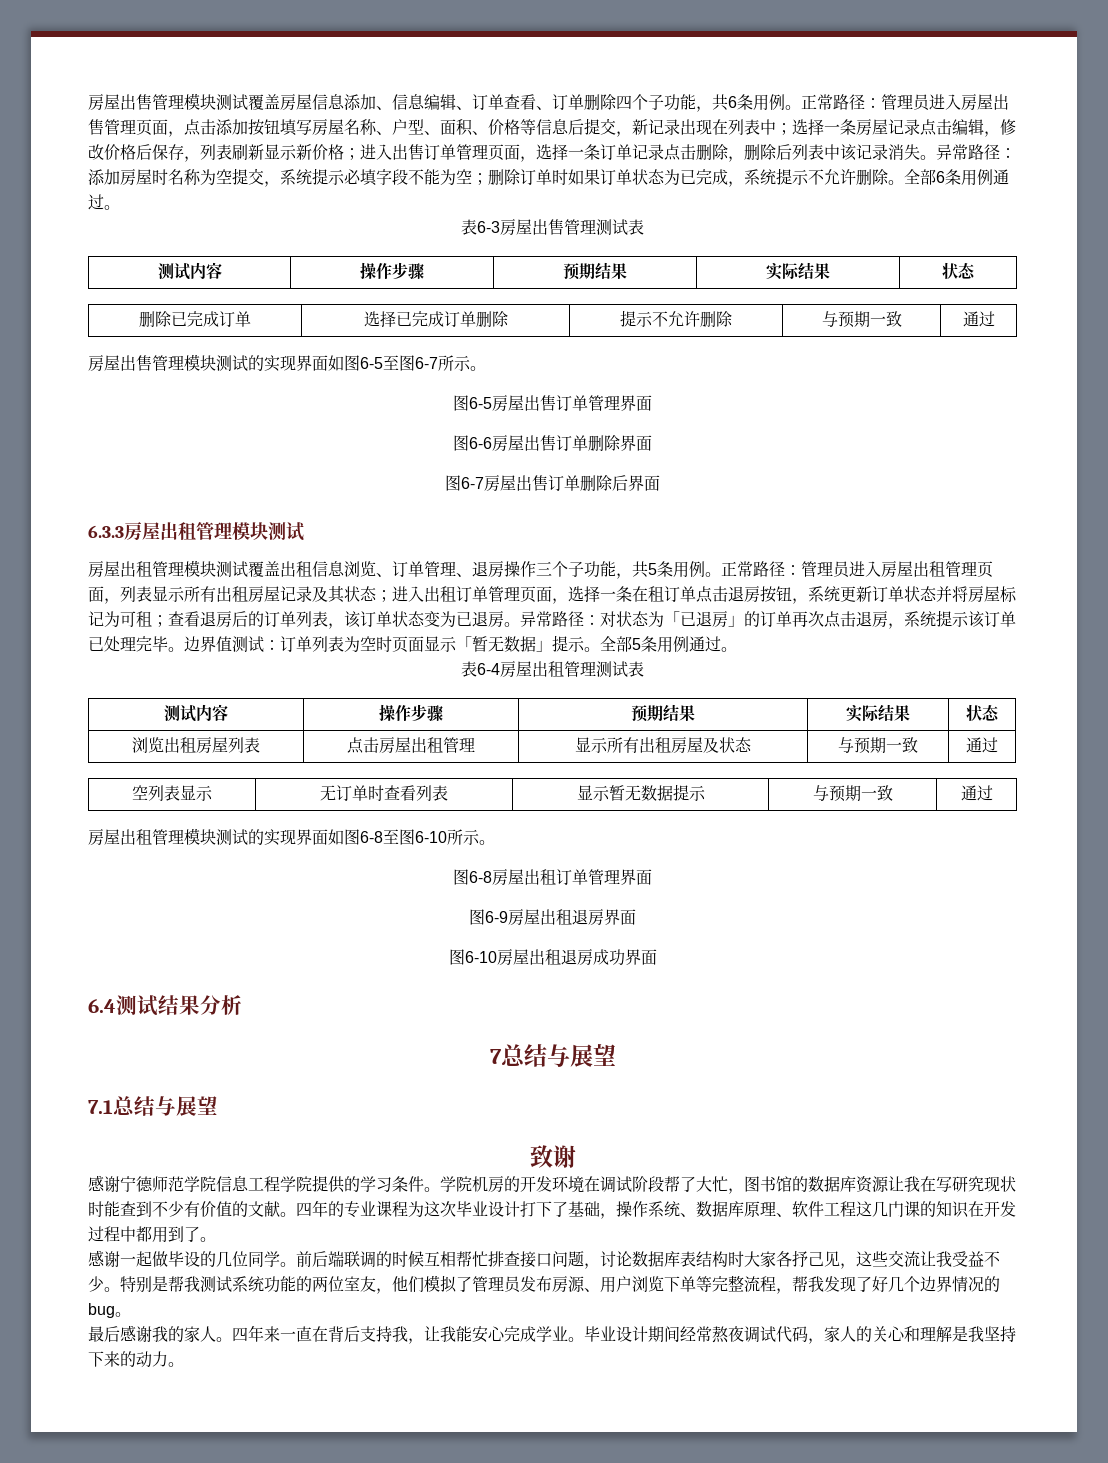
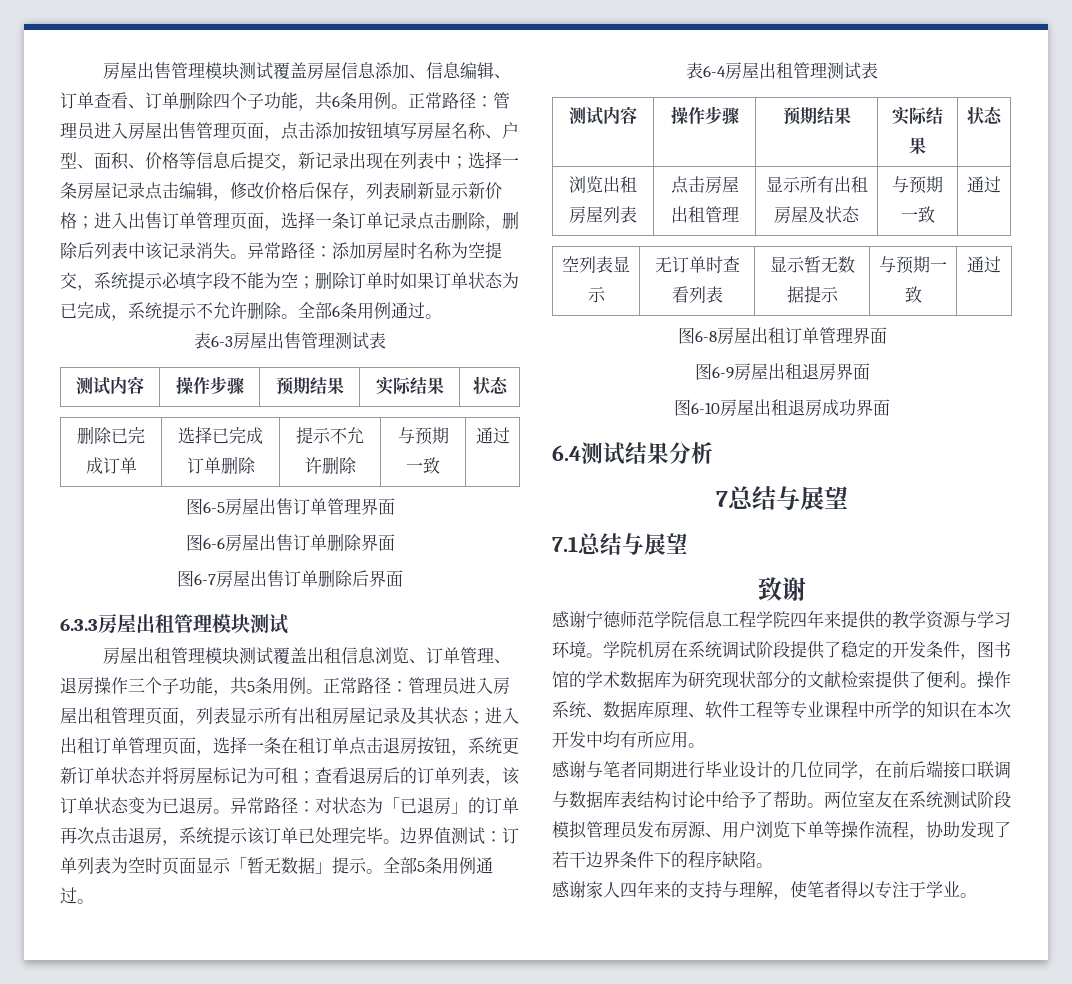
[88,354,486,372] // 房屋出售管理模块测试的实现界面如图6-5至图6-7所示。 -> (510, 435) none
[88,828,495,846] // 房屋出租管理模块测试的实现界面如图6-8至图6-10所示。 -> (1001, 264) none
[312,1175,1016,1194] [88,1200,616,1219] 提供的学习条件。学院机房的开发环境在调试阶段帮了大忙，图书馆的数据库资源让我在写研究现状时能查到不少有价值的文献。四年的专业课程为这次毕业设计打下了基础， -> [790,610,1011,629] [552,641,1011,660] [552,671,977,689] 四年来提供的教学资源与学习环境。学院机房在系统调试阶段提供了稳定的开发条件，图书馆的学术数据库为研究现状部分的文献检索提供了便利。
[856,1201,1016,1218] [88,1226,216,1243] [88,1250,1000,1269] [88,1275,472,1294] 这几门课的知识在开发过程中都用到了。 // 感谢一起做毕设的几位同学。前后端联调的时候互相帮忙排查接口问题，讨论数据库表结构时大家各抒己见，这些交流让我受益不少。特别是帮我测试系统功能的两位室友，他们模拟了 -> [773,701,1011,719] [552,731,705,748] [552,760,1011,780] [552,791,1011,809] [552,820,587,839] 等专业课程中所学的知识在本次开发中均有所应用。 // 感谢与笔者同期进行毕业设计的几位同学，在前后端接口联调与数据库表结构讨论中给予了帮助。两位室友在系统测试阶段模拟
[712,1275,1000,1294] [88,1303,131,1318] [88,1325,1016,1344] [88,1351,168,1368] 完整流程，帮我发现了好几个边界情况的bug。 // 最后感谢我的家人。四年来一直在背后支持我，让我能安心完成学业。毕业设计期间经常熬夜调试代码，家人的关心和理解是我坚持下来的动力 -> [841,821,1011,840] [552,851,773,868] [552,880,960,900] 操作流程，协助发现了若干边界条件下的程序缺陷。 // 感谢家人四年来的支持与理解，使笔者得以专注于学业

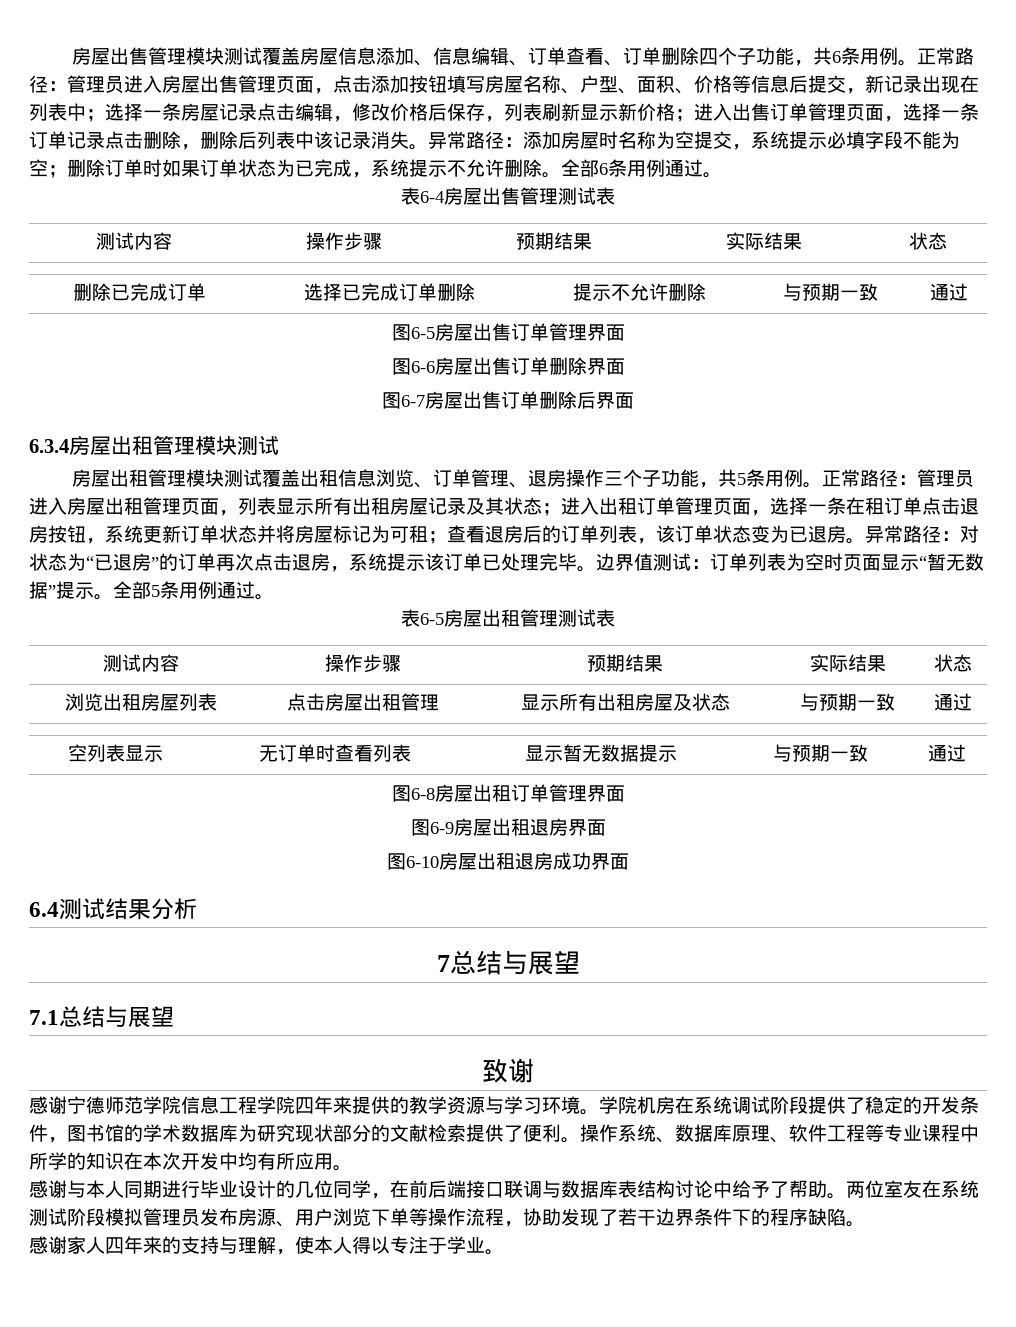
[211,335,233,347] 6-3 -> [420,191,444,203] 6-4
[60,618,98,631] 6.3.3 -> [29,439,69,453] 6.3.4
[383,797,468,815] 「已退房」 -> [86,553,159,571] “已退房”
[230,857,332,874] 「暂无数据」 -> [919,553,984,571] [29,581,56,599] “暂无数据”
[703,65,726,77] 6-4 -> [420,613,444,625] 6-5
[603,761,637,778] 笔者 -> [86,1180,124,1198] 本人
[807,881,841,898] 笔者 -> [314,1236,352,1254] 本人

